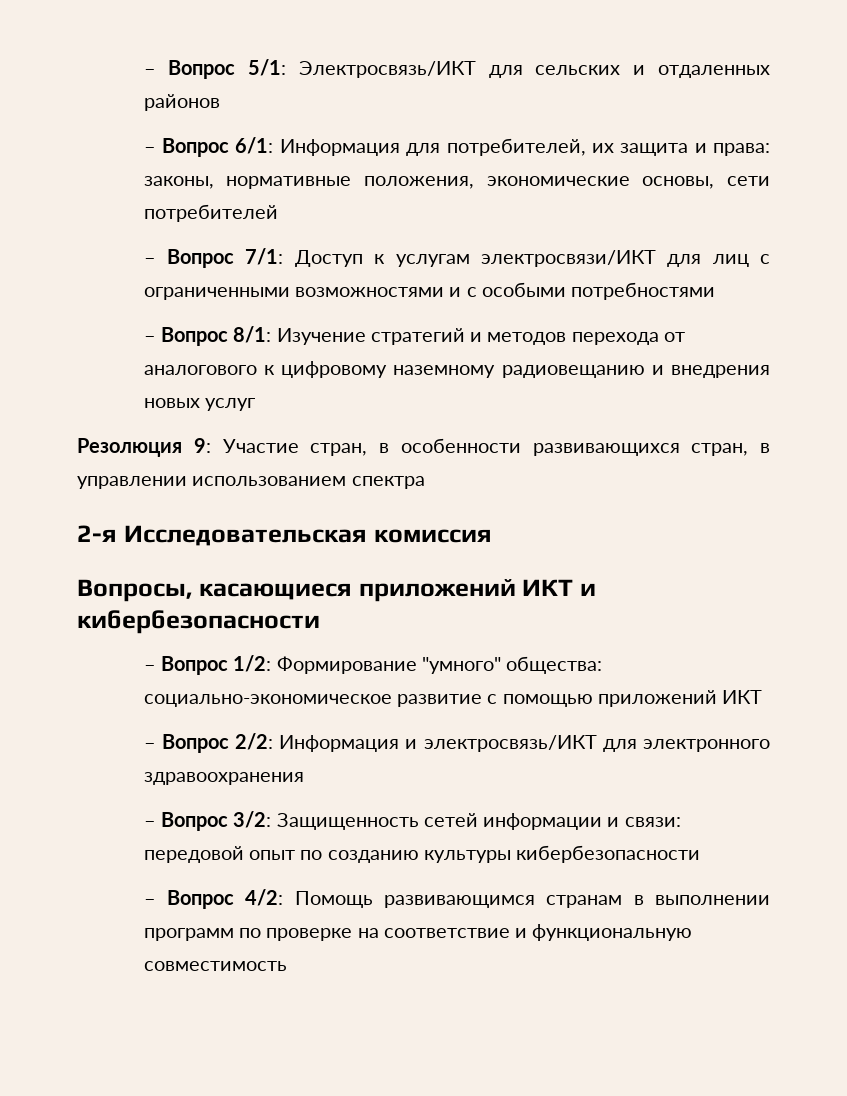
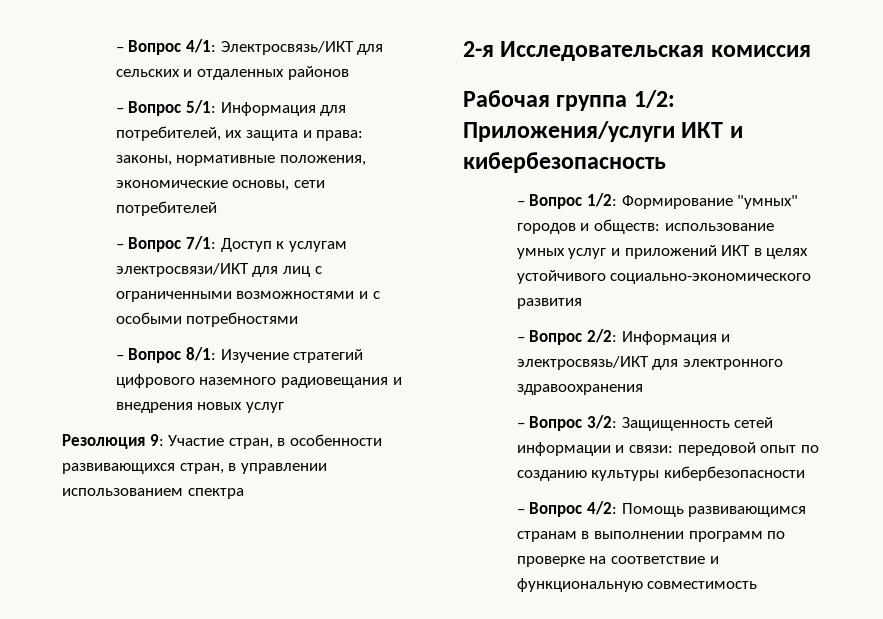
[143,59,287,79] – Вопрос 5/1: -> [115,39,217,55] – Вопрос 4/1:
[235,137,274,154] 6/1: -> [186,100,217,114] 5/1:
[470,332,685,345] [143,361,645,378] и методов перехода от аналогового к цифровому наземному радиовещанию -> [115,374,389,388] цифрового наземного радиовещания
[77,579,516,602] Вопросы, касающиеся приложений -> [463,90,675,111] [463,121,675,142] Рабочая группа 1/2: Приложения/услуги
[77,610,320,634] кибербезопасности -> [463,152,666,173] кибербезопасность
[421,656,603,674] [143,690,763,707] "умного" общества: социально-экономическое развитие с помощью приложений ИКТ -> [737,195,799,209] [516,219,774,234] [516,245,809,259] [516,270,812,284] [516,298,582,309] "умных" городов и обществ: использование умных услуг и приложений ИКТ в целях устойчивого социально-экономического развития

